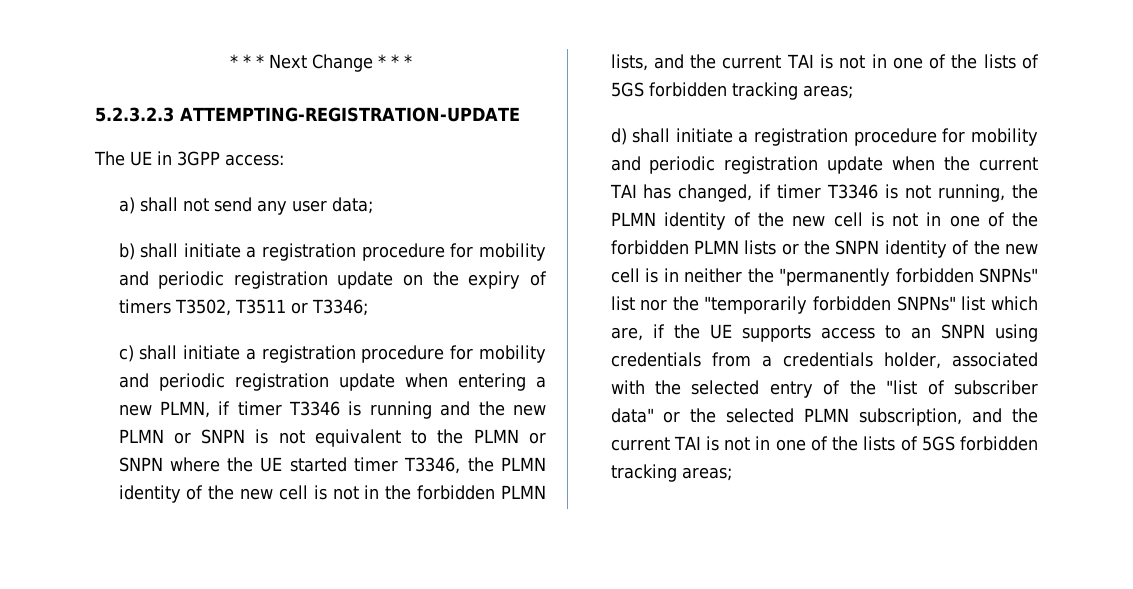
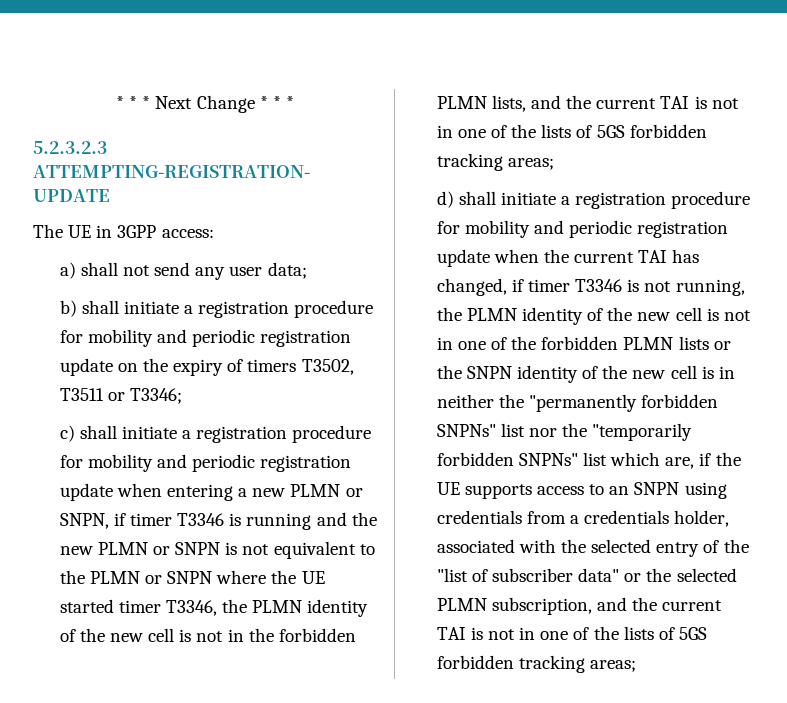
[159,401,210,418] PLMN, -> [290,484,363,497] [59,513,109,529] PLMN or SNPN,

